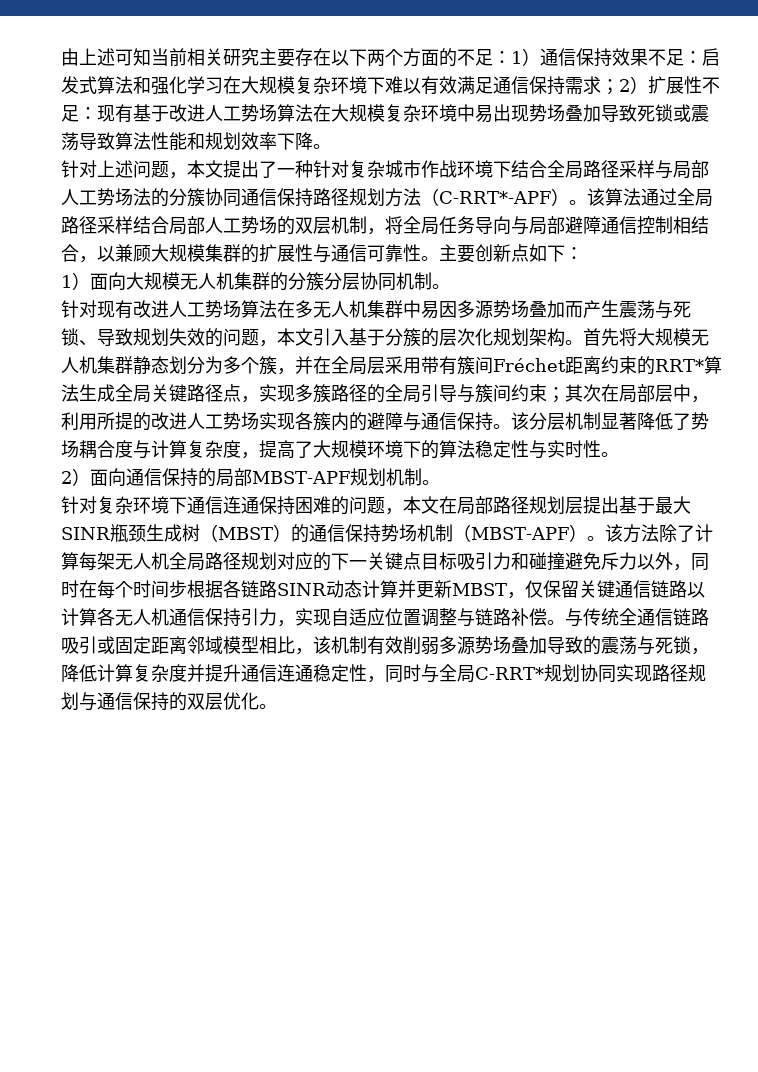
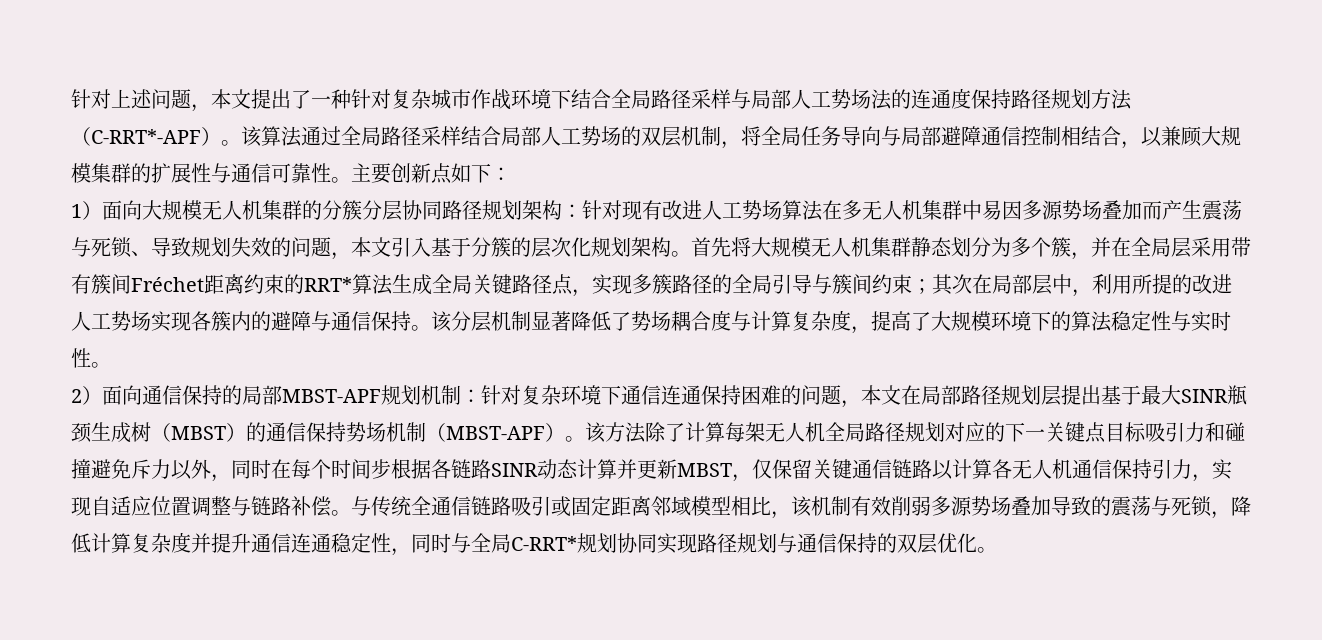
[61,48,720,67] [61,76,720,95] [61,104,709,123] [61,132,331,151] 由上述可知当前相关研究主要存在以下两个方面的不足：1）通信保持效果不足：启发式算法和强化学习在大规模复杂环境下难以有效满足通信保持需求；2）扩展性不足：现有基于改进人工势场算法在大规模复杂环境中易出现势场叠加导致死锁或震荡导致算法性能和规划效率下降。 // -> (71, 99) none
[169,188,277,207] 分簇协同通信 -> [911,88,971,109] 连通度
[396,272,450,290] 机制。 // -> [442,200,582,220] 路径规划架构：
[421,480,440,485] 。 // -> [461,389,481,403] ：

